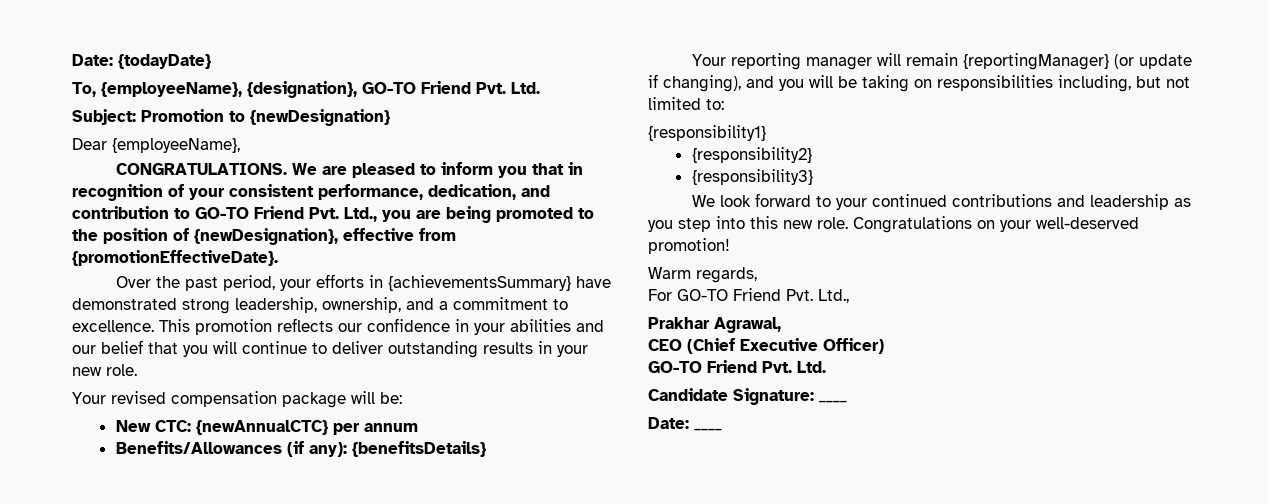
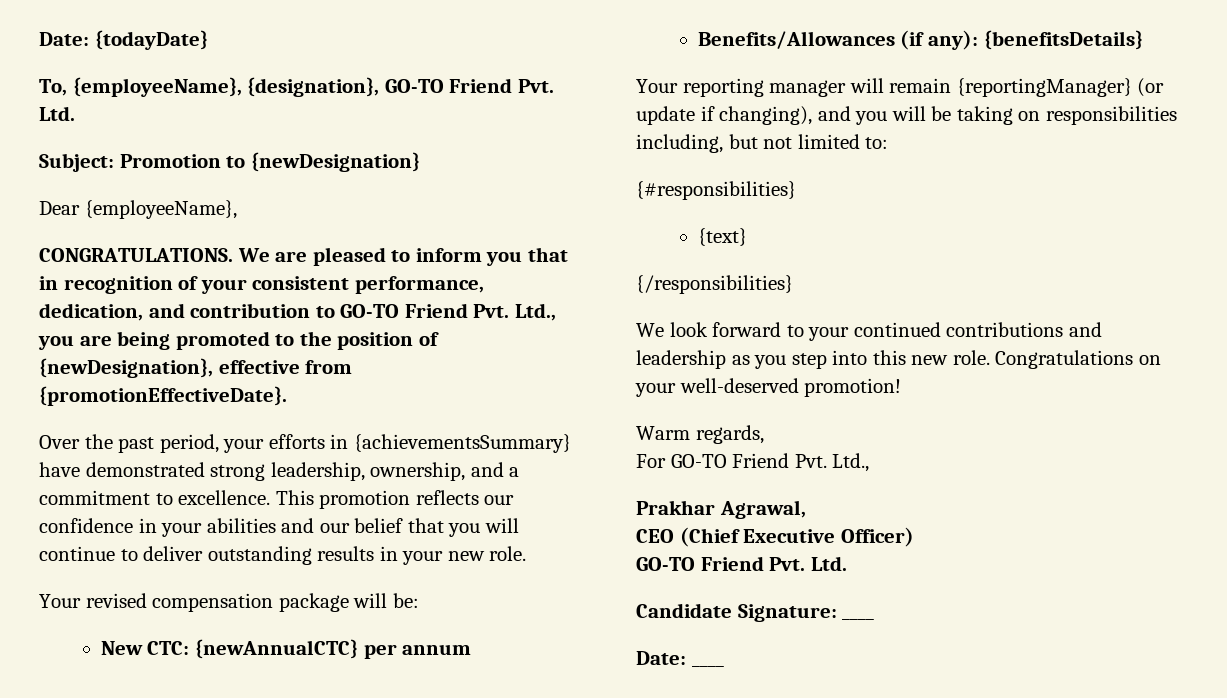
[648,125,766,141] [691,147,812,163] [691,169,813,185] {responsibility1} // {responsibility2} // {responsibility3} -> [636,181,796,200] [697,228,747,246] [636,275,793,294] {#responsibilities} // {text} // {/responsibilities}

